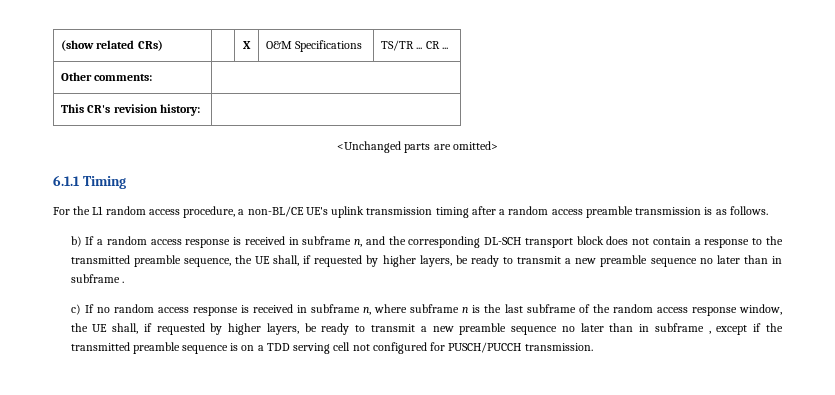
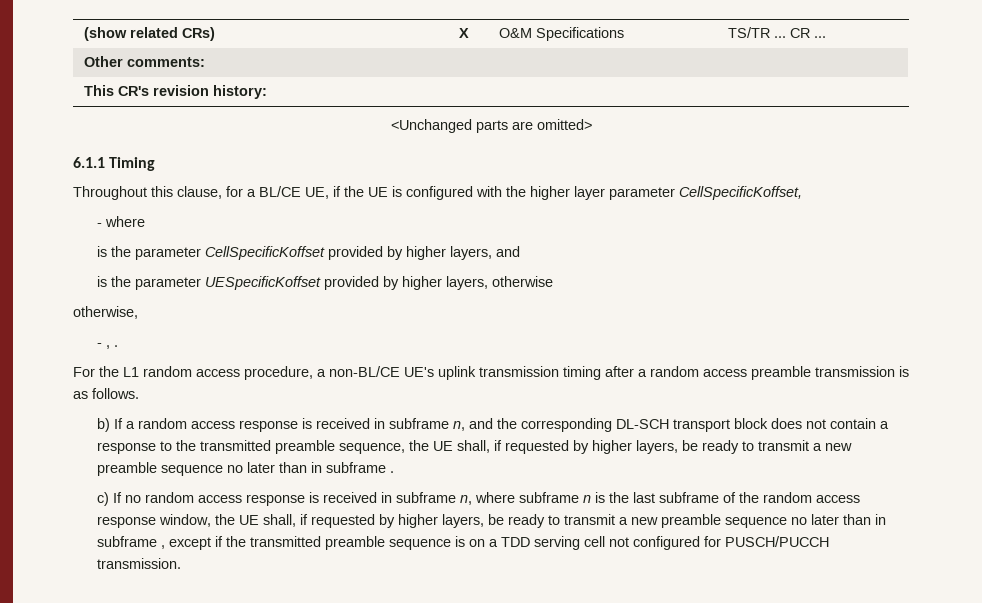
(126, 182) none -> [73,186,802,200] [96,216,145,227] [96,246,520,260] [96,276,553,290] [73,306,138,319] [96,343,118,349] // Throughout this clause, for a BL/CE UE, if the UE is configured with the higher layer parameter CellSpecificKoffset, // - where // is the parameter CellSpecificKoffset provided by higher layers, and // is the parameter UESpecificKoffset provided by higher layers, otherwise // otherwise, // - , .

